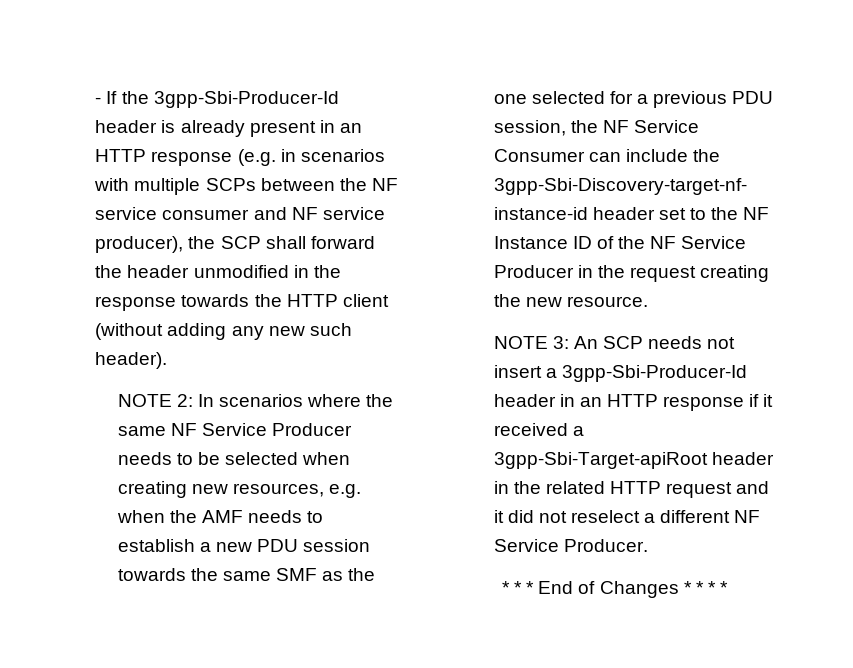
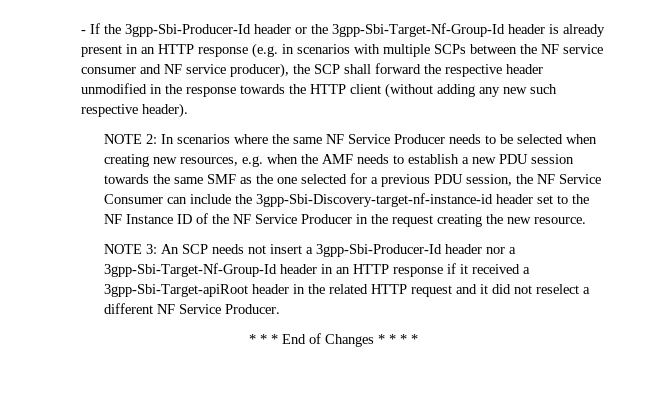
(158, 126) none -> [294,23,545,37] or the 3gpp-Sbi-Target-Nf-Group-Id header
(123, 271) none -> [444,64,502,77] respective
(352, 329) none -> [80,104,138,117] respective
(556, 400) none -> [485,247,516,254] [103,263,317,277] nor a 3gpp-Sbi-Target-Nf-Group-Id header

